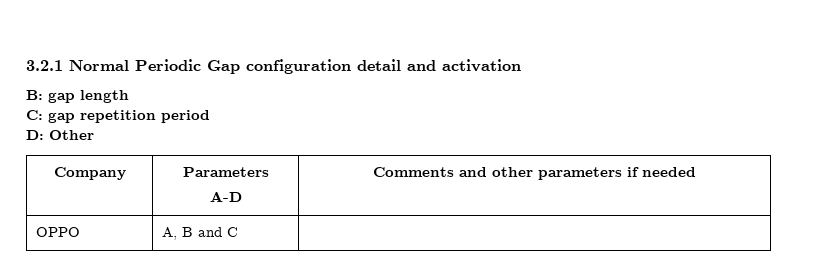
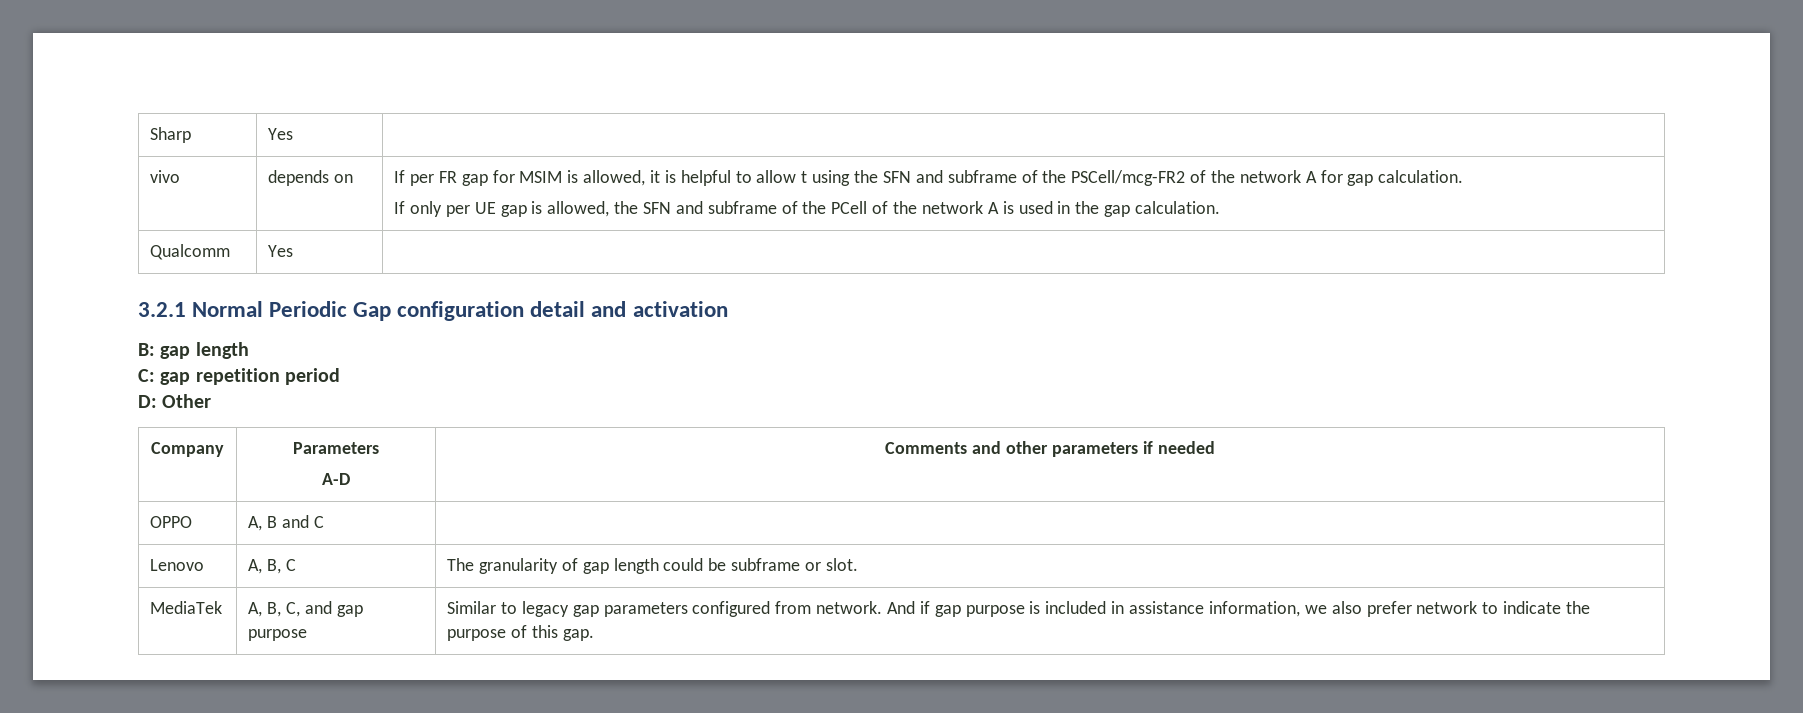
(26, 65) none -> [150,127,192,143] [268,128,294,140] [150,170,181,183] [268,170,354,186] [394,170,1464,186] [394,201,1220,217] [150,244,231,260] [268,245,294,257] Sharp | Yes | // vivo | depends on | If per FR gap for MSIM is allowed, it is helpful to allow t using the SFN and subframe of the PSCell/mcg-FR2 of the network A for gap calculation. // If only per UE gap is allowed, the SFN and subframe of the PCell of the network A is used in the gap calculation. // Qualcomm | Yes | //
(238, 232) none -> [150,559,205,571] [248,559,296,574] [447,558,858,574] [150,601,223,614] [248,601,363,617] [248,629,308,641] [447,601,1590,617] [447,625,594,641] // Lenovo | A, B, C | The granularity of gap length could be subframe or slot. // MediaTek | A, B, C, and gap purpose | Similar to legacy gap parameters configured from network. And if gap purpose is included in assistance information, we also prefer network to indicate the purpose of this gap.

